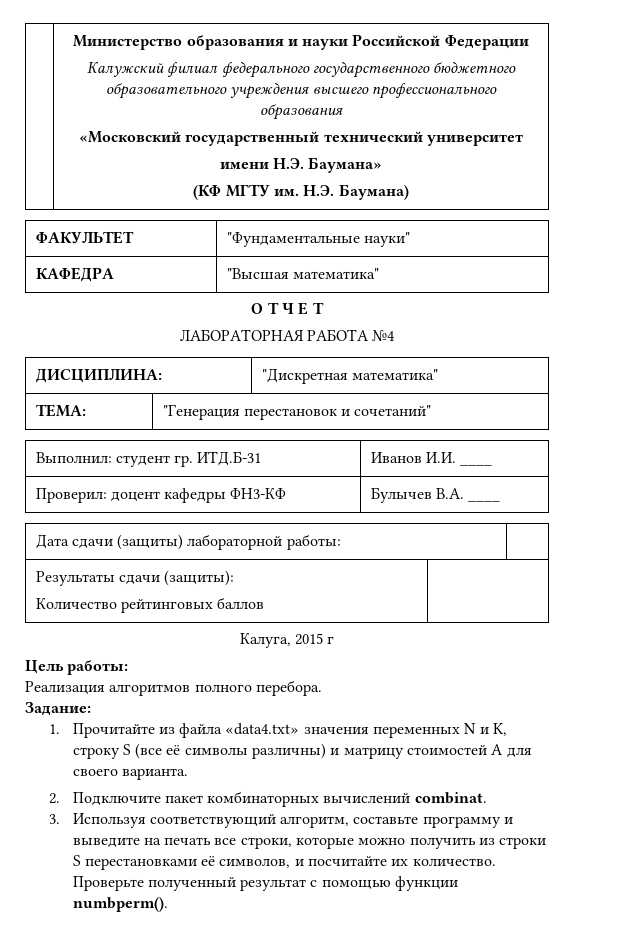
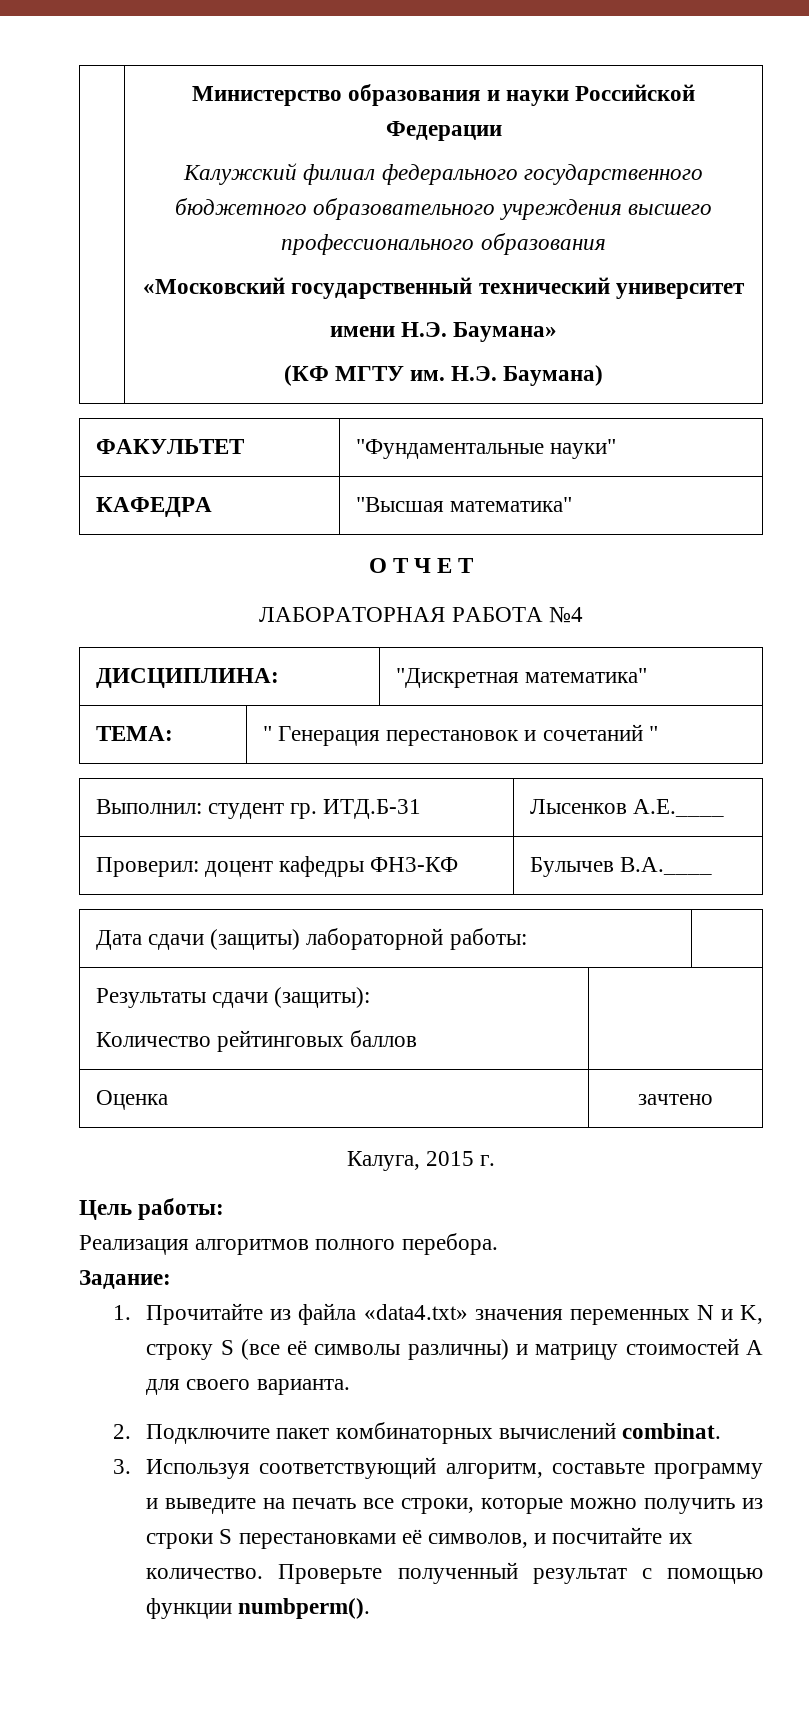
[162,404,432,420] "Генерация перестановок и сочетаний" -> [262,724,658,746] " Генерация перестановок и сочетаний "
[370,452,456,463] [460,463,493,466] Иванов И.И. ____ -> [529,799,725,817] Лысенков А.Е.____
[435,488,464,499] [468,499,501,502] В.А. ____ -> [620,857,713,875] В.А.____
(265, 603) none -> [95,1090,168,1110] [638,1094,713,1105] // Оценка | зачтено
[327,636,335,644] г -> [480,1155,496,1166] г.

